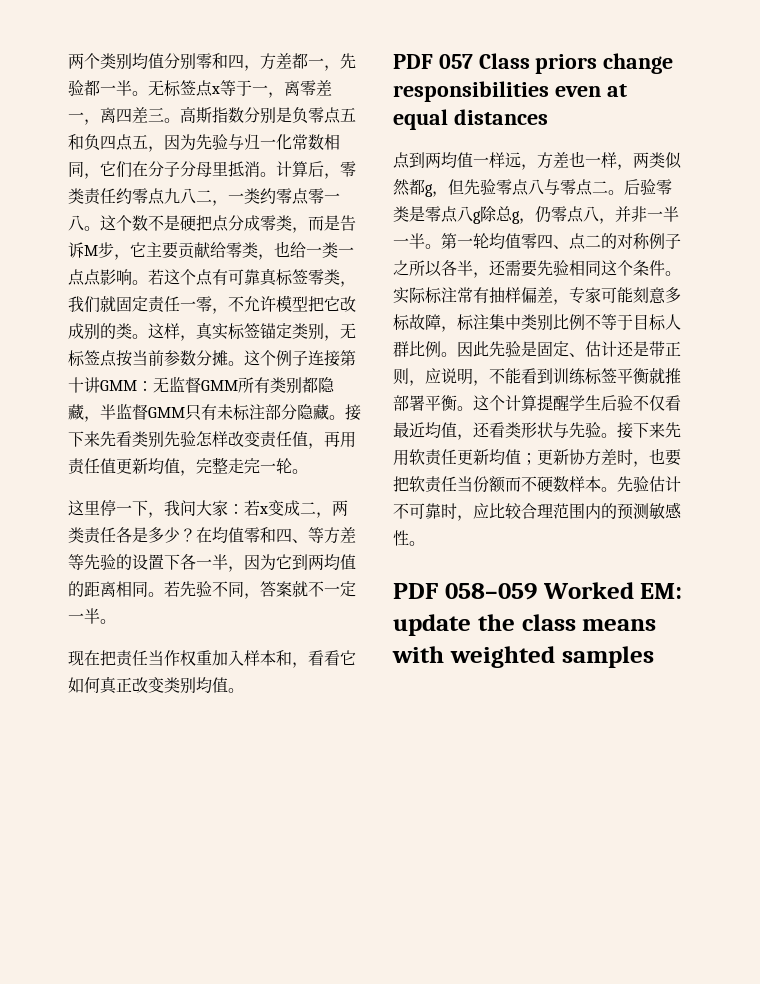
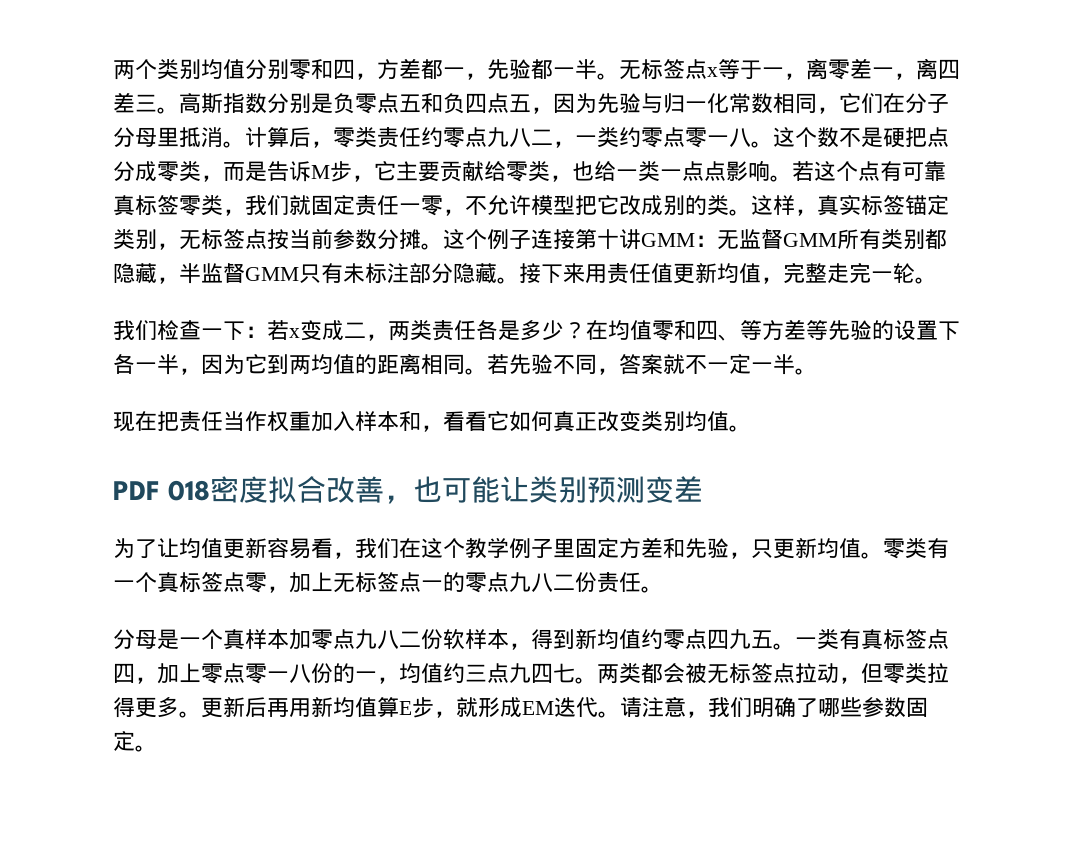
[100,431,340,449] 先看类别先验怎样改变责任值，再 -> (585, 273) none
[68,499,228,518] 这里停一下，我问大家 -> [113,320,245,340] 我们检查一下
[438,53,674,74] [393,81,627,102] [393,109,548,130] [393,151,682,170] [393,179,672,197] [393,206,679,224] [393,233,681,250] [393,260,681,278] [393,287,681,305] [393,314,681,332] [393,341,681,357] [393,368,681,386] [393,394,681,411] [393,422,681,440] [393,448,681,467] [393,476,681,493] [393,502,682,521] [393,530,425,546] [393,582,683,600] [393,614,657,636] [392,646,654,668] 057 Class priors change responsibilities even at equal distances // 点到两均值一样远，方差也一样，两类似然都g，但先验零点八与零点二。后验零类是零点八g除总g，仍零点八，并非一半一半。第一轮均值零四、点二的对称例子之所以各半，还需要先验相同这个条件。实际标注常有抽样偏差，专家可能刻意多标故障，标注集中类别比例不等于目标人群比例。因此先验是固定、估计还是带正则，应说明，不能看到训练标签平衡就推部署平衡。这个计算提醒学生后验不仅看最近均值，还看类形状与先验。接下来先用软责任更新均值；更新协方差时，也要把软责任当份额而不硬数样本。先验估计不可靠时，应比较合理范围内的预测敏感性。 // PDF 058–059 Worked EM: update the class means with weighted samples -> [168,476,703,504] [113,537,949,559] [113,572,663,593] [113,629,949,650] [113,663,949,684] [113,696,928,718] [113,731,157,752] 018密度拟合改善，也可能让类别预测变差 // 为了让均值更新容易看，我们在这个教学例子里固定方差和先验，只更新均值。零类有一个真标签点零，加上无标签点一的零点九八二份责任。 // 分母是一个真样本加零点九八二份软样本，得到新均值约零点四九五。一类有真标签点四，加上零点零一八份的一，均值约三点九四七。两类都会被无标签点拉动，但零类拉得更多。更新后再用新均值算E步，就形成EM迭代。请注意，我们明确了哪些参数固定。

